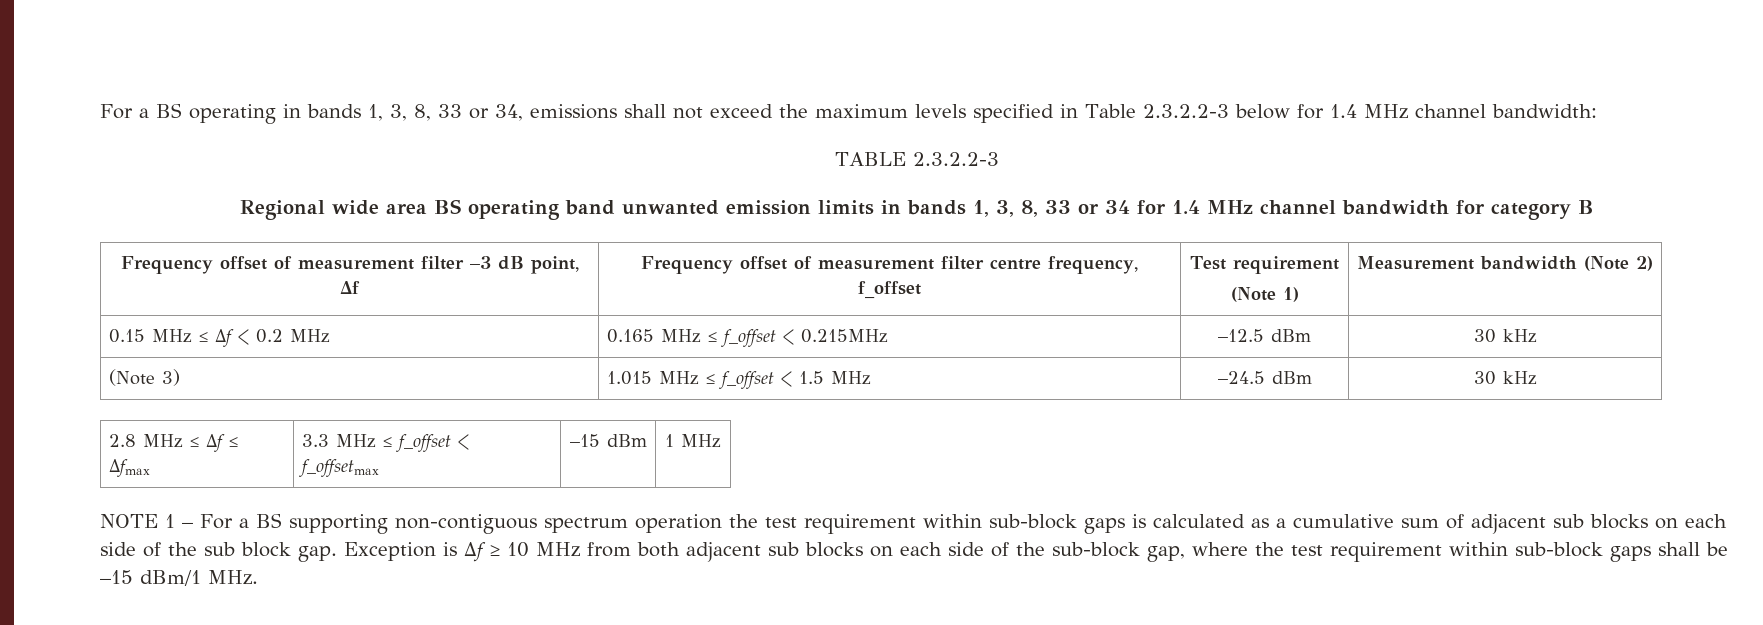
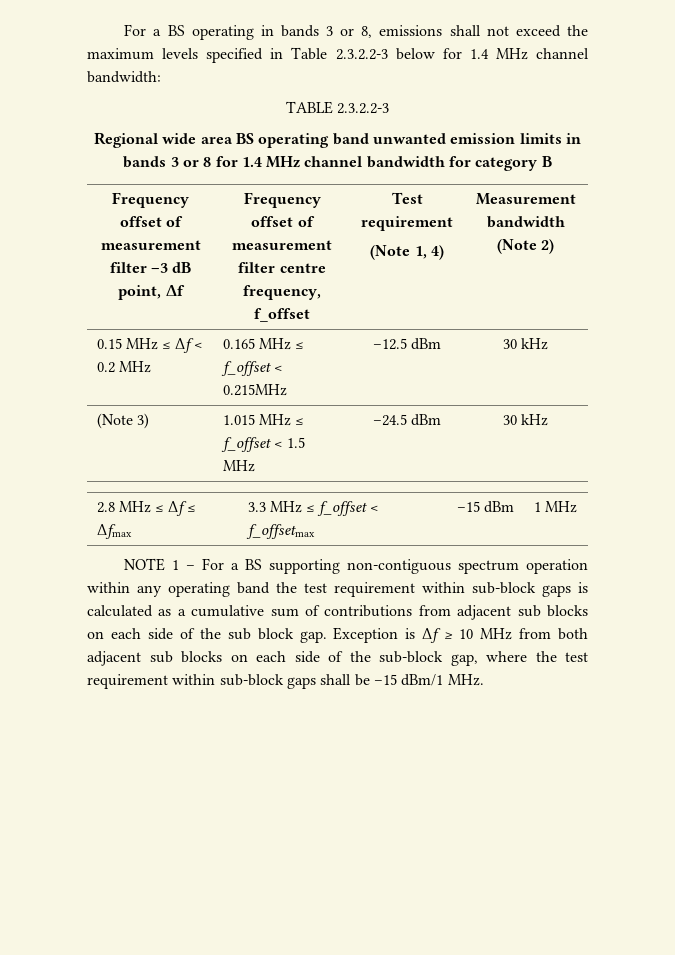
[368,104,523,121] 1, 3, 8, 33 or 34, -> [326,26,373,38] 3 or 8,
[973,200,1130,217] 1, 3, 8, 33 or 34 -> [170,157,212,167] 3 or 8
[1282,287,1299,302] 1) -> [414,245,444,260] 1, 4)
(722, 523) none -> [87,582,270,597] within any operating band
(1464, 521) none -> [324,605,451,617] contributions from

